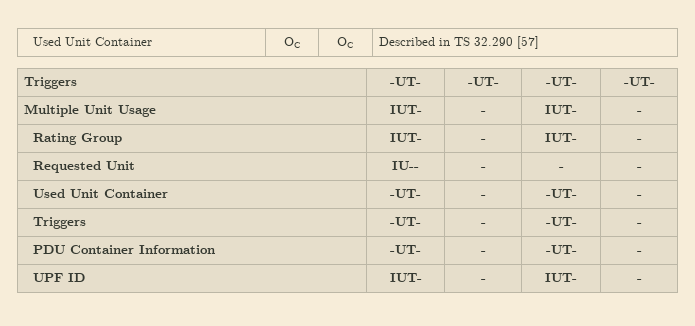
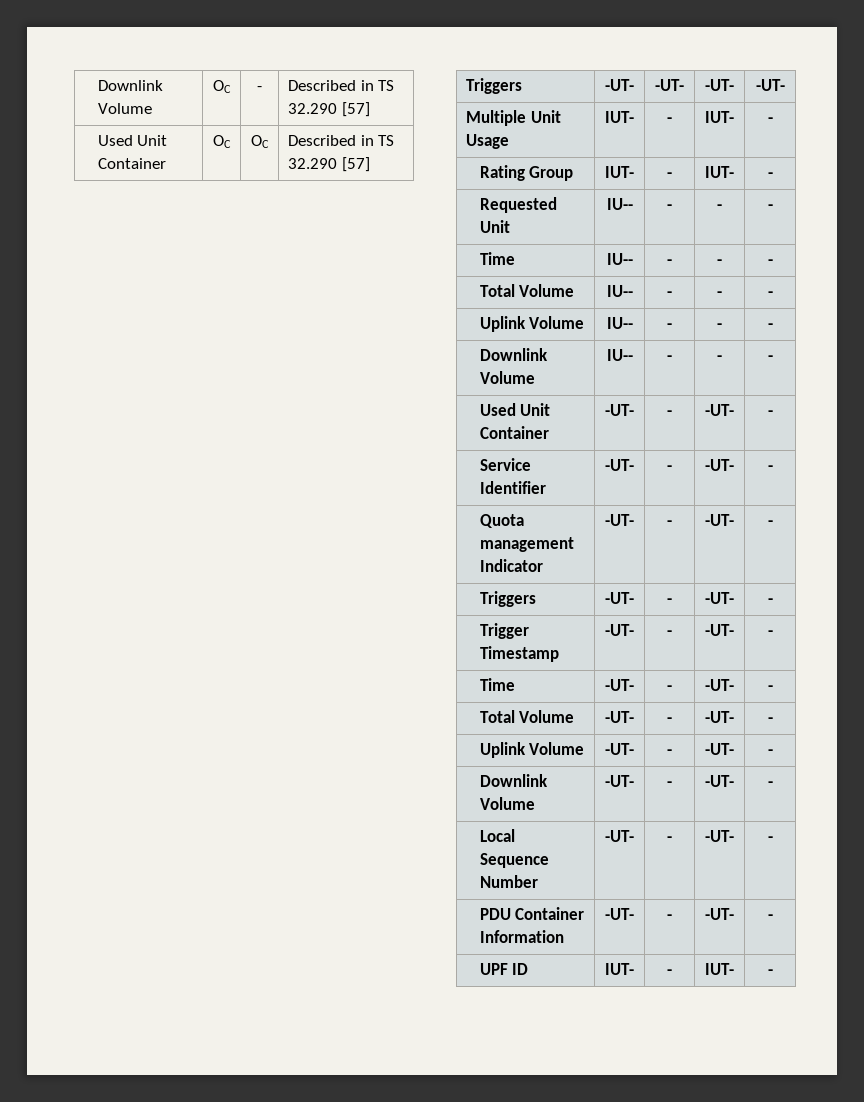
(32, 41) none -> [97,80,163,91] [97,103,152,114] [213,80,231,93] [257,86,262,91] [288,80,395,91] [288,102,370,117] Downlink Volume | OC | - | Described in TS 32.290 [57] //
(642, 168) none -> [479,252,515,265] [606,253,633,265] [667,259,672,265] [717,259,722,265] [767,259,773,265] [479,284,575,297] [606,285,633,297] [667,291,672,297] [717,291,722,297] [767,291,773,297] [479,316,585,332] [606,317,633,329] [667,323,672,329] [717,323,722,329] [767,323,773,329] [479,348,548,361] [479,371,535,384] [606,349,633,361] [667,355,672,361] [717,355,722,361] [767,355,773,361] // Time | IU-- | - | - | - // Total Volume | IU-- | - | - | - // Uplink Volume | IU-- | - | - | - // Downlink Volume | IU-- | - | - | -
(642, 196) none -> [479,458,531,471] [479,481,546,494] [605,459,634,471] [667,465,672,471] [705,459,734,471] [767,465,773,471] [479,514,524,528] [479,537,574,552] [479,559,543,572] [605,514,634,526] [667,520,672,526] [705,514,734,526] [767,520,773,526] // Service Identifier | -UT- | - | -UT- | - // Quota management Indicator | -UT- | - | -UT- | -
(642, 224) none -> [479,623,529,639] [479,646,559,662] [605,624,634,636] [667,630,672,636] [705,624,734,636] [767,630,773,636] [479,678,515,691] [605,679,634,691] [667,685,672,691] [705,679,734,691] [767,685,773,691] [479,710,575,723] [605,711,634,723] [667,717,672,723] [705,711,734,723] [767,717,773,723] [479,742,585,758] [605,743,634,755] [667,749,672,755] [705,743,734,755] [767,749,773,755] [479,774,548,787] [479,797,535,810] [605,775,634,787] [667,781,672,787] [705,775,734,787] [767,781,773,787] [479,829,515,842] [479,853,549,868] [479,875,538,888] [605,830,634,842] [667,836,672,842] [705,830,734,842] [767,836,773,842] // Trigger Timestamp | -UT- | - | -UT- | - // Time | -UT- | - | -UT- | - // Total Volume | -UT- | - | -UT- | - // Uplink Volume | -UT- | - | -UT- | - // Downlink Volume | -UT- | - | -UT- | - // Local Sequence Number | -UT- | - | -UT- | -

